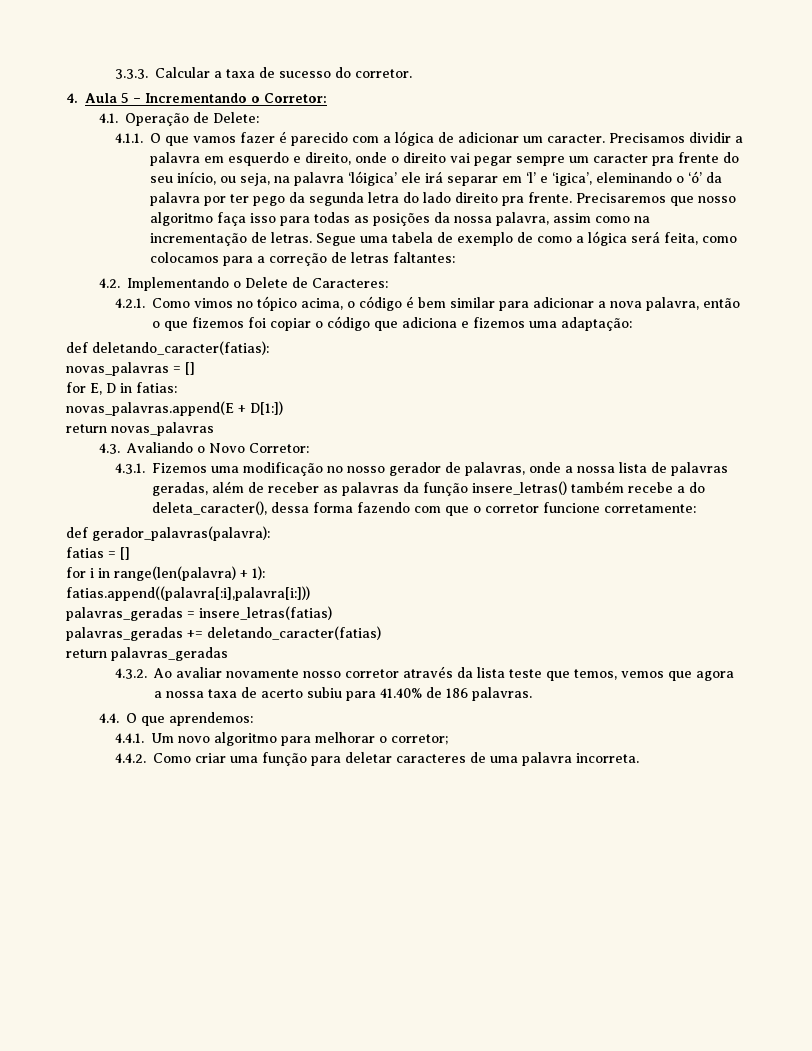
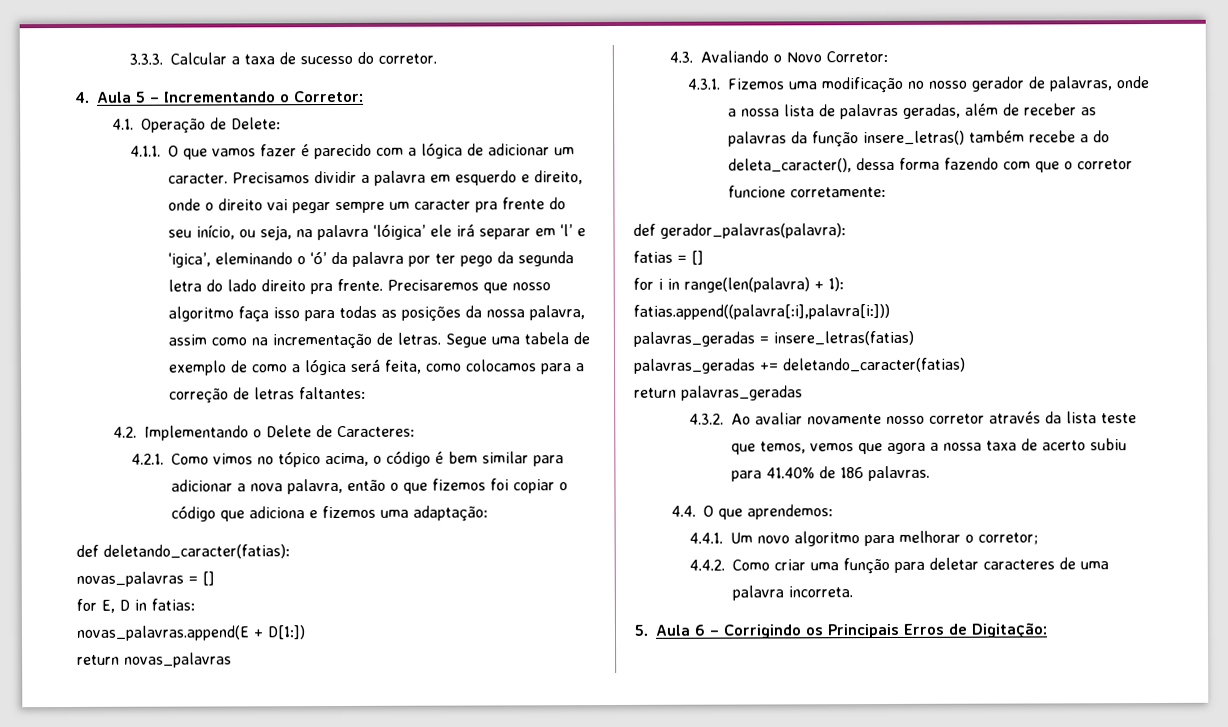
(640, 758) none -> [634,622,1048,639] // 5. Aula 6 – Corrigindo os Principais Erros de Digitação:

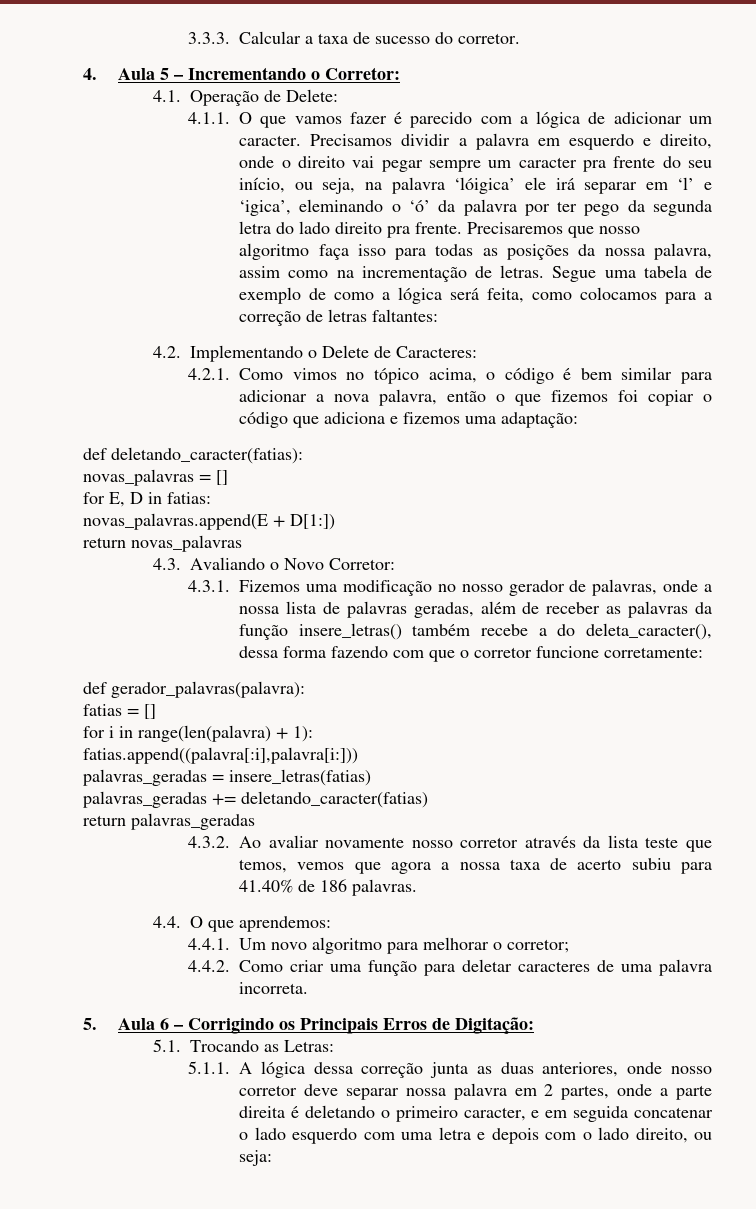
(1048, 630) none -> [153,1039,335,1052] [188,1061,712,1078] [239,1083,712,1100] [239,1105,714,1122] [239,1127,712,1144] [239,1150,273,1166] // 5.1. Trocando as Letras: // 5.1.1. A lógica dessa correção junta as duas anteriores, onde nosso corretor deve separar nossa palavra em 2 partes, onde a parte direita é deletando o primeiro caracter, e em seguida concatenar o lado esquerdo com uma letra e depois com o lado direito, ou seja:

